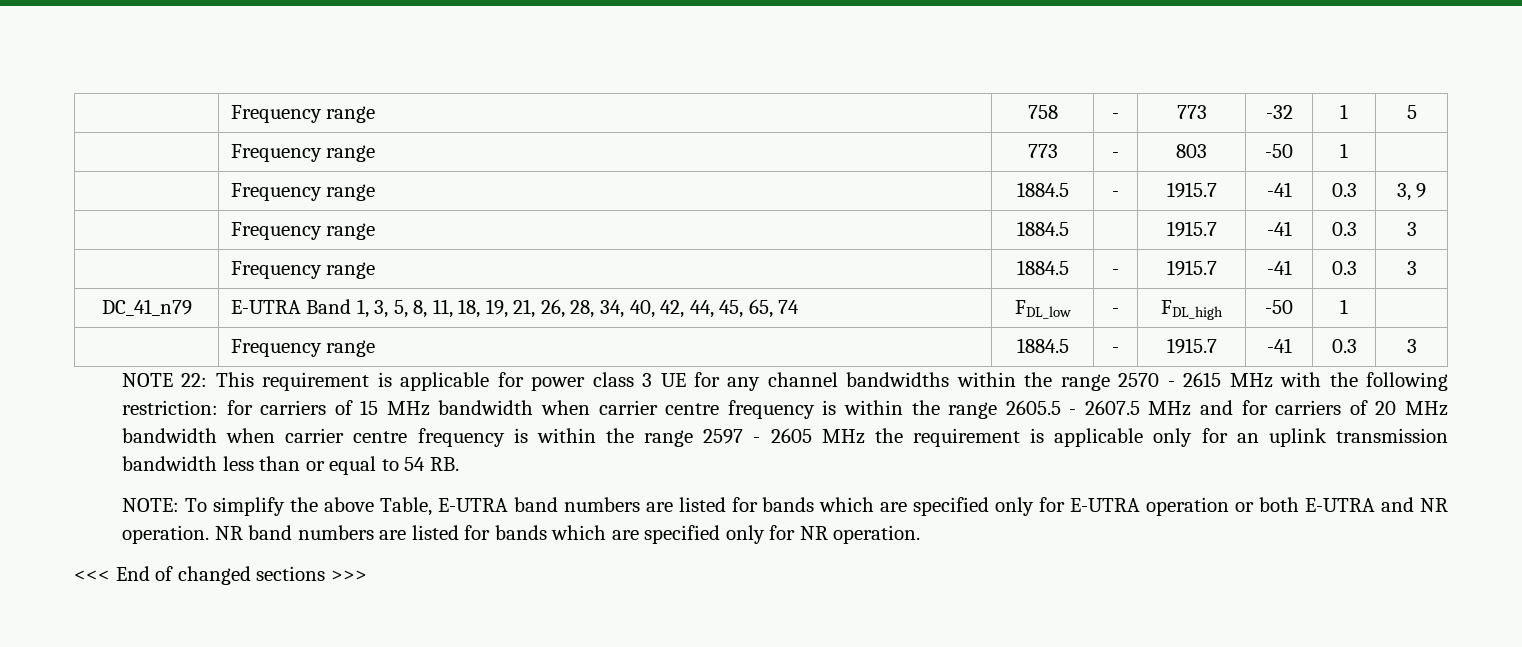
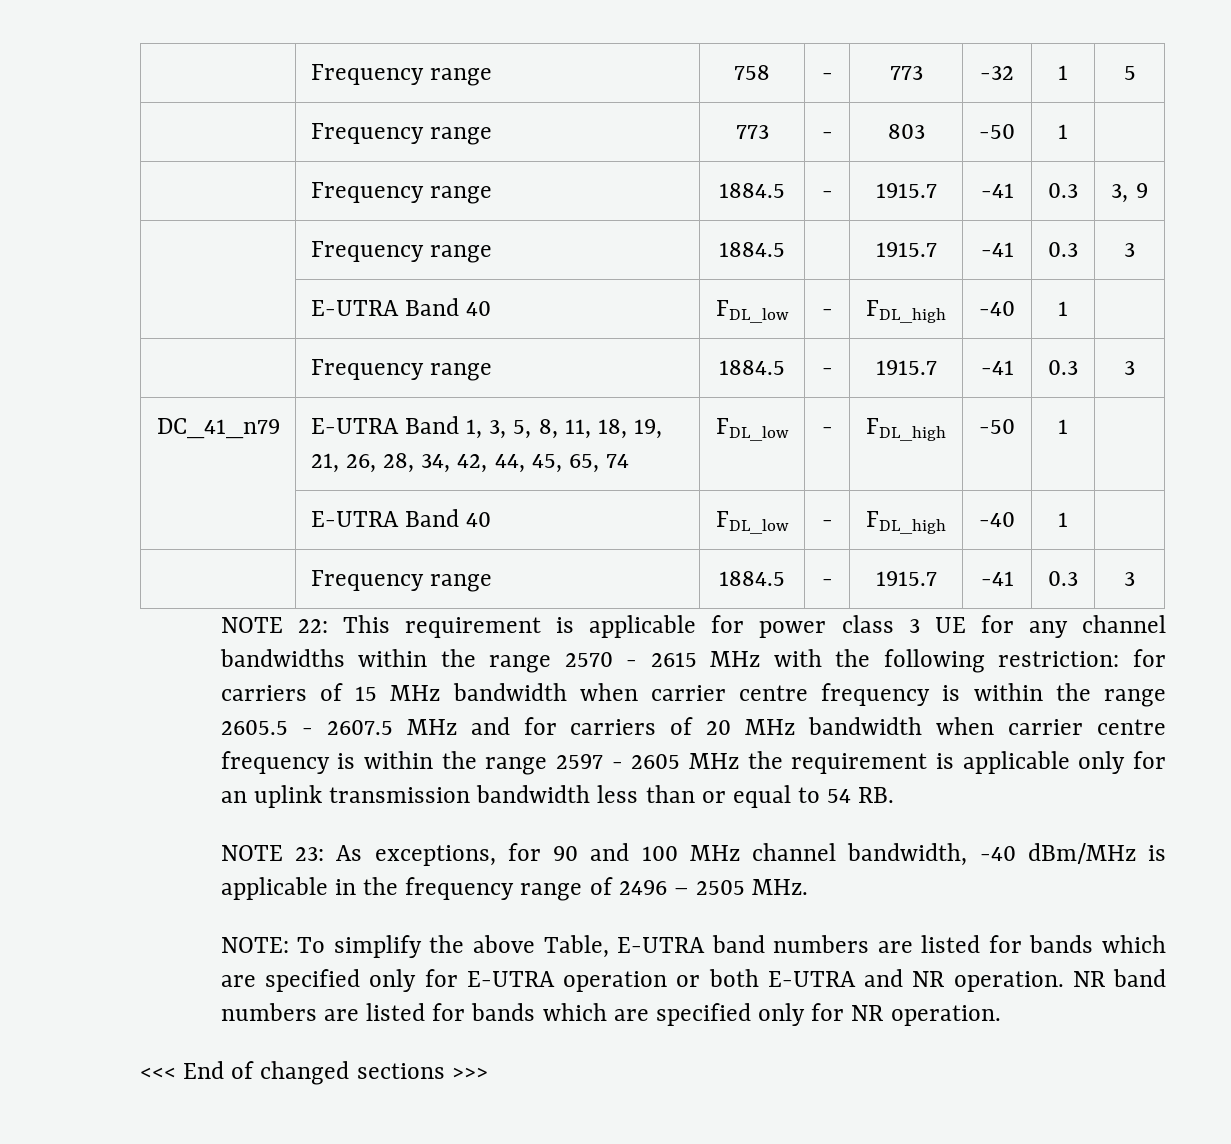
(1417, 229) none -> [310,298,492,316] [715,300,789,323] [821,309,833,316] [866,300,946,323] [979,301,1015,316] [1058,301,1068,316] // | E-UTRA Band 40 | FDL_low | - | FDL_high | -40 | 1 |
[629,300,655,318] 40, -> (451, 463) none
(1348, 306) none -> [310,509,492,527] [715,511,789,534] [821,520,833,527] [866,511,946,534] [979,512,1015,527] [1058,512,1068,527] // | E-UTRA Band 40 | FDL_low | - | FDL_high | -40 | 1 |
(459, 464) none -> [220,843,1166,866] [220,877,809,901] // NOTE 23: As exceptions, for 90 and 100 MHz channel bandwidth, -40 dBm/MHz is applicable in the frequency range of 2496 – 2505 MHz.

